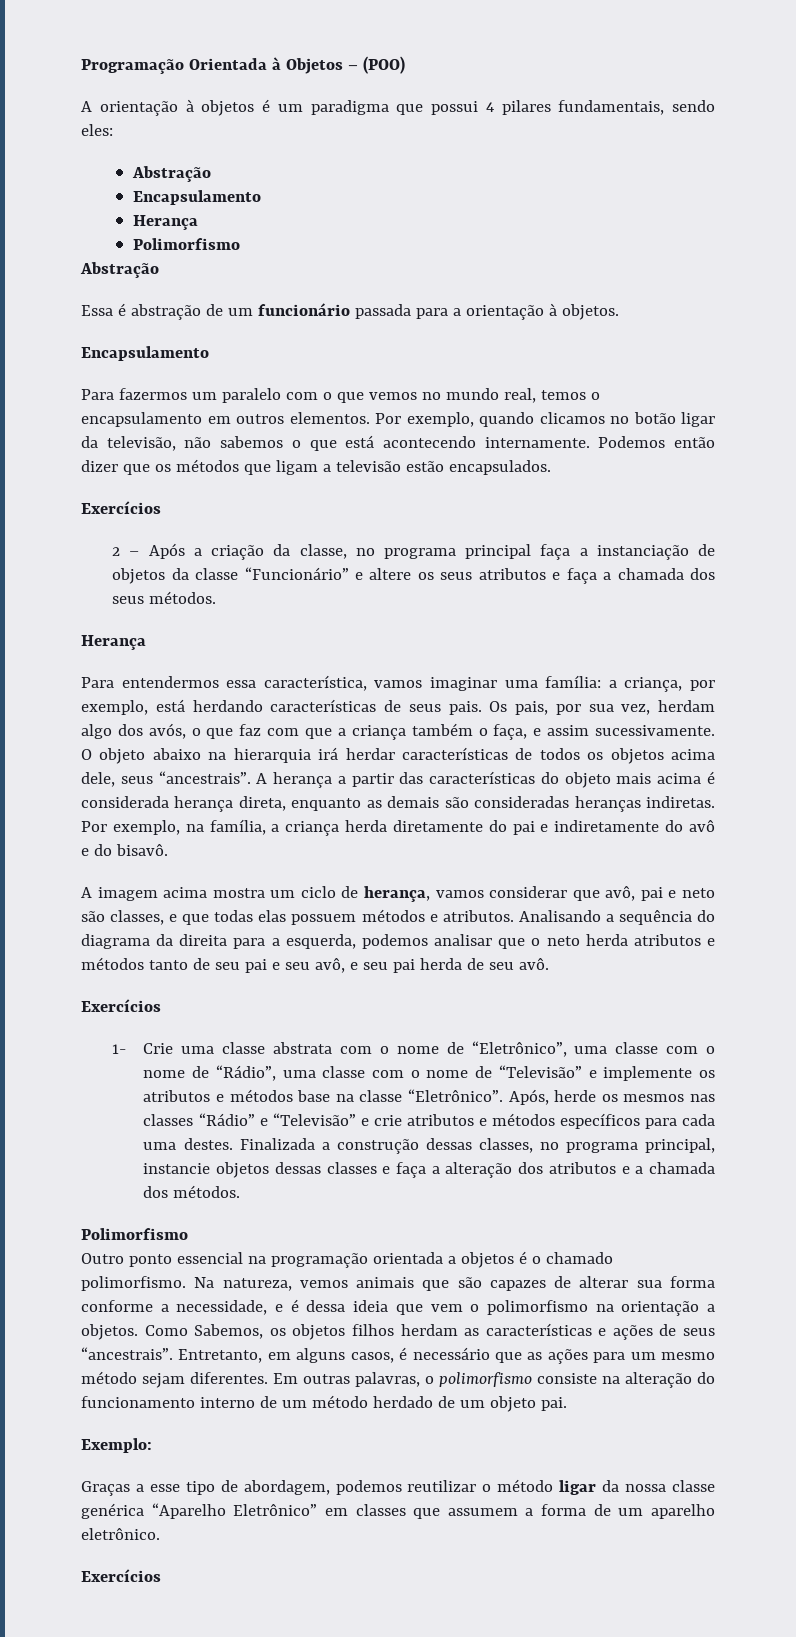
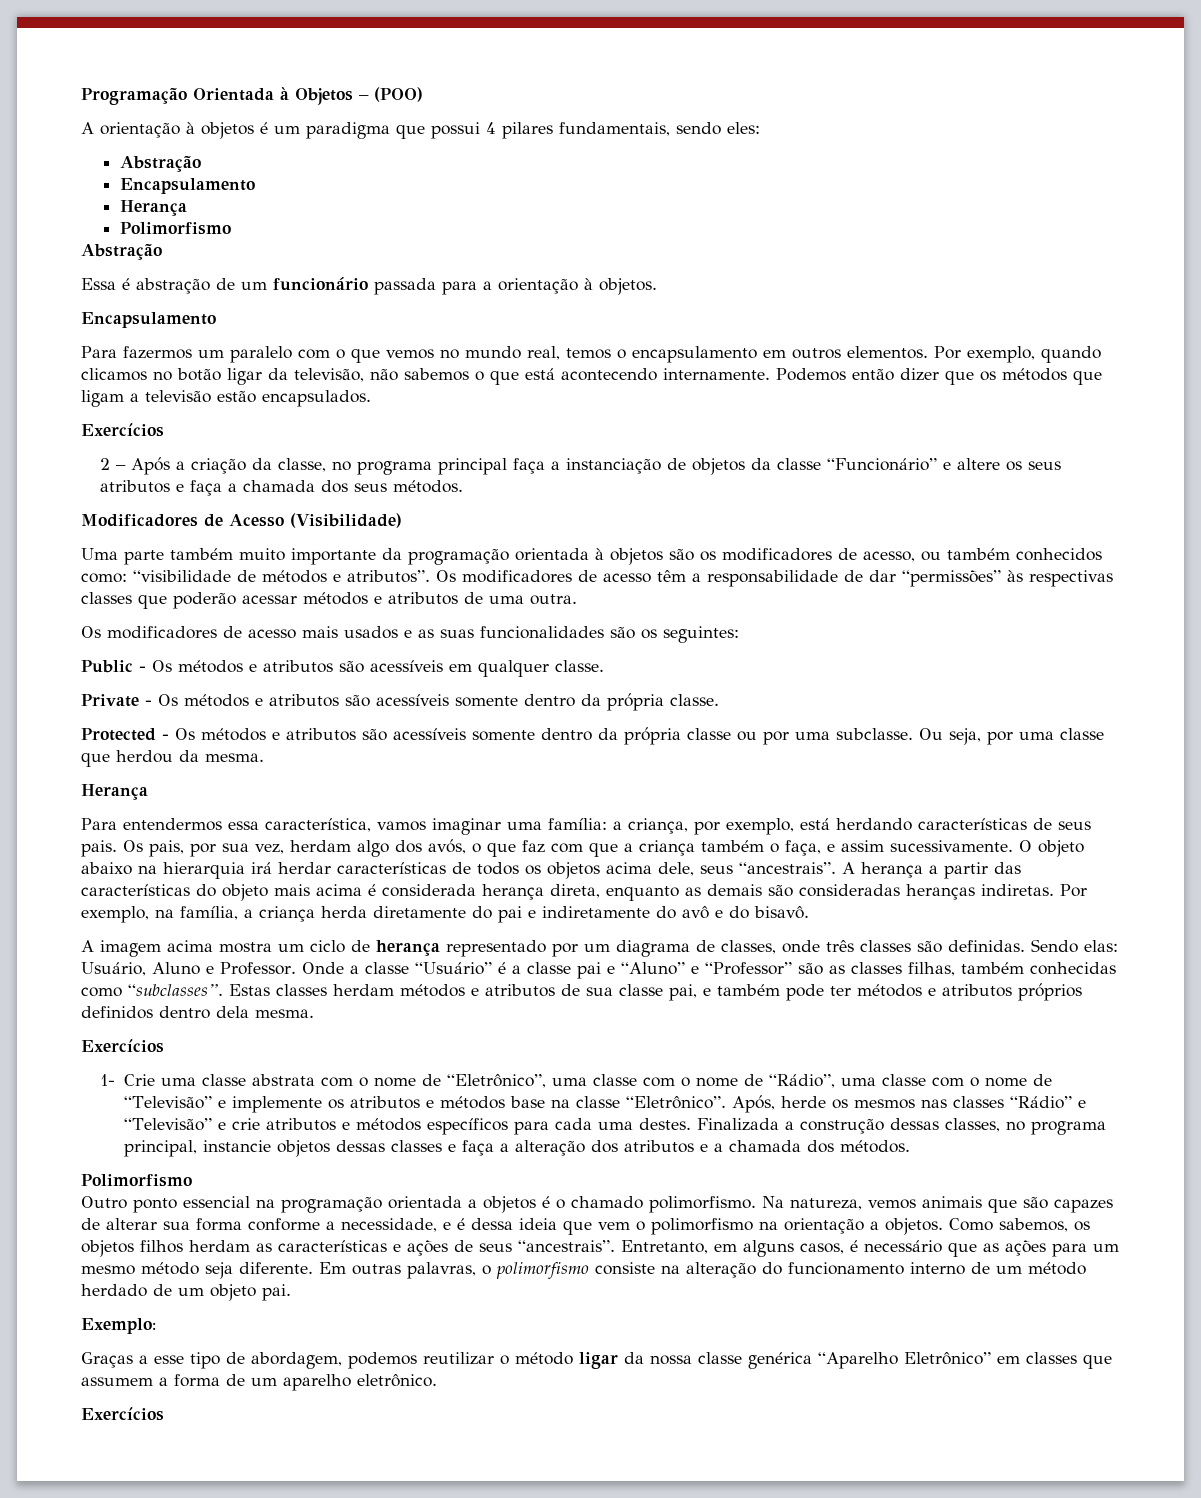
(217, 597) none -> [81,513,402,528] [81,548,1102,565] [81,570,1113,587] [81,592,577,609] [81,626,739,643] [81,660,604,677] [81,693,719,711] [81,727,1104,745] [81,750,264,767] // Modificadores de Acesso (Visibilidade) // Uma parte também muito importante da programação orientada à objetos são os modificadores de acesso, ou também conhecidos como: “visibilidade de métodos e atributos”. Os modificadores de acesso têm a responsabilidade de dar “permissões” às respectivas classes que poderão acessar métodos e atributos de uma outra. // Os modificadores de acesso mais usados e as suas funcionalidades são os seguintes: // Public - Os métodos e atributos são acessíveis em qualquer classe. // Private - Os métodos e atributos são acessíveis somente dentro da própria classe. // Protected - Os métodos e atributos são acessíveis somente dentro da própria classe ou por uma subclasse. Ou seja, por uma classe que herdou da mesma.
[364,886,715,902] [81,909,715,925] [81,934,715,949] [81,957,549,973] herança, vamos considerar que avô, pai e neto são classes, e que todas elas possuem métodos e atributos. Analisando a sequência do diagrama da direita para a esquerda, podemos analisar que o neto herda atributos e métodos tanto de seu pai e seu avô, e seu pai herda de seu avô. -> [376,939,1118,957] [81,962,1116,979] [81,983,1082,1001] [81,1006,314,1019] herança representado por um diagrama de classes, onde três classes são definidas. Sendo elas: Usuário, Aluno e Professor. Onde a classe “Usuário” é a classe pai e “Aluno” e “Professor” são as classes filhas, também conhecidas como “subclasses”. Estas classes herdam métodos e atributos de sua classe pai, e também pode ter métodos e atributos próprios definidos dentro dela mesma.
[194,1324,264,1339] Sabemos, -> [999,1218,1068,1232] sabemos,
[142,1372,268,1388] sejam diferentes. -> [205,1262,313,1279] seja diferente.

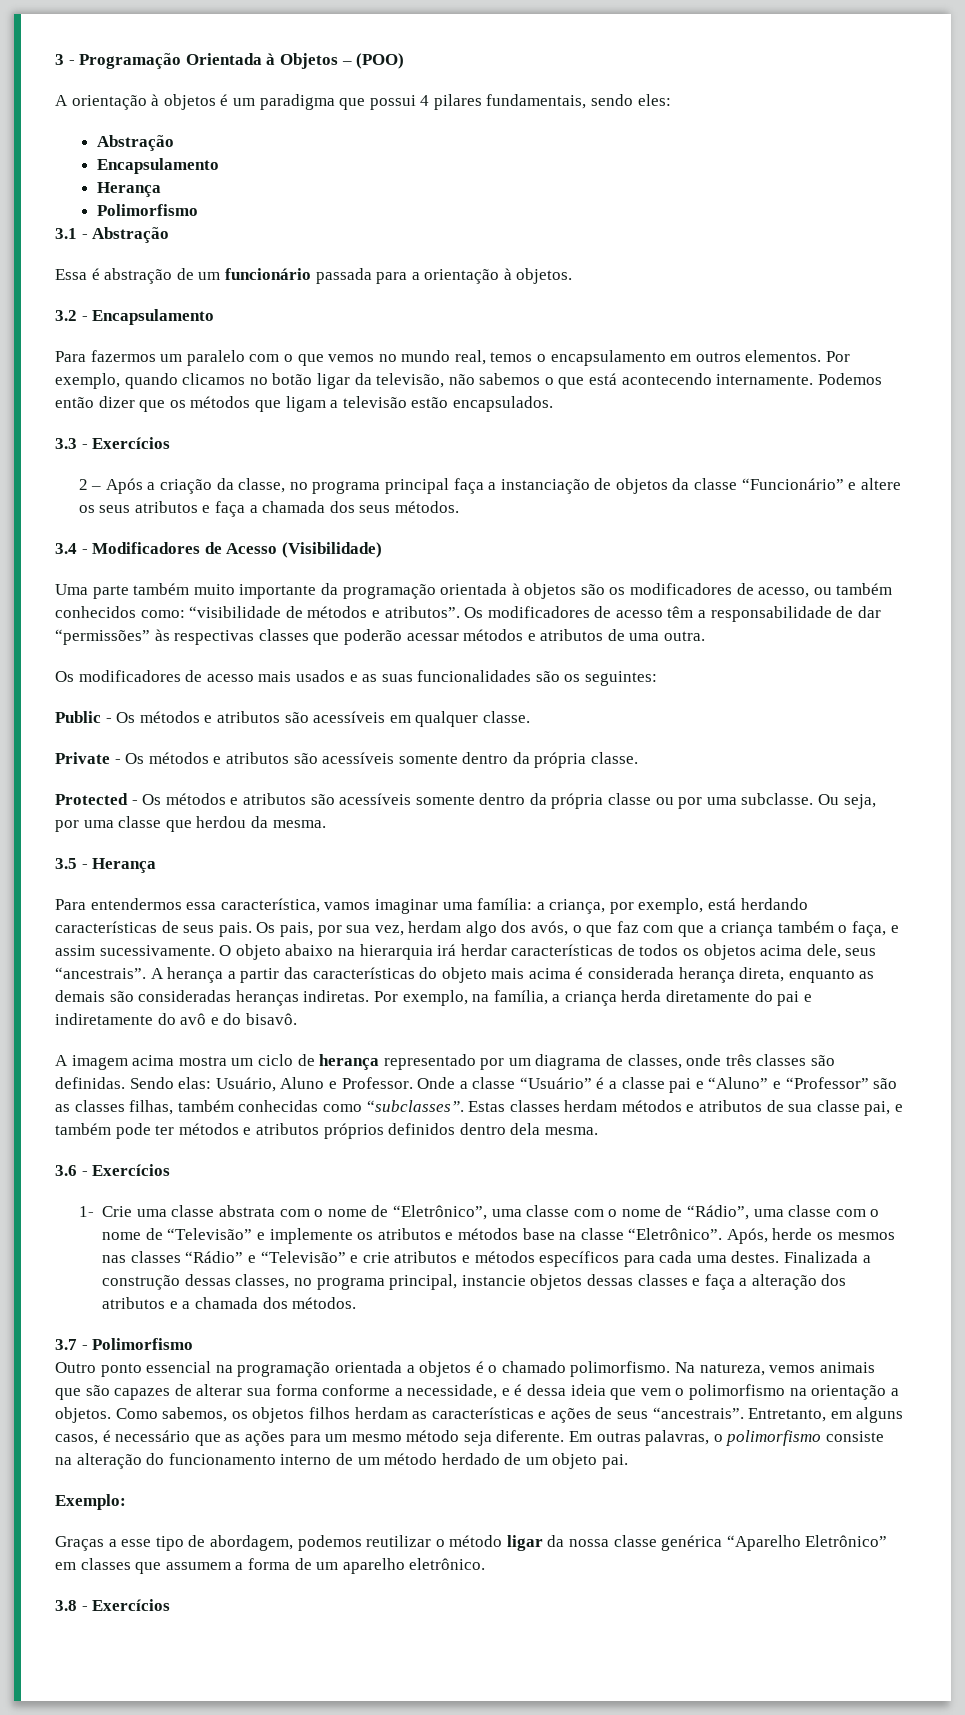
(81, 96) none -> [55,54,75,65] 3 -
(231, 228) none -> [55,228,88,239] 3.1 -
(657, 286) none -> [55,310,88,321] 3.2 -
(371, 398) none -> [55,438,88,449] 3.3 -
(464, 486) none -> [55,543,88,554] 3.4 -
(264, 757) none -> [55,858,88,869] 3.5 -
(314, 1013) none -> [55,1165,88,1176] 3.6 -
(911, 1146) none -> [55,1339,88,1350] 3.7 -
(437, 1380) none -> [55,1600,88,1611] 3.8 -

